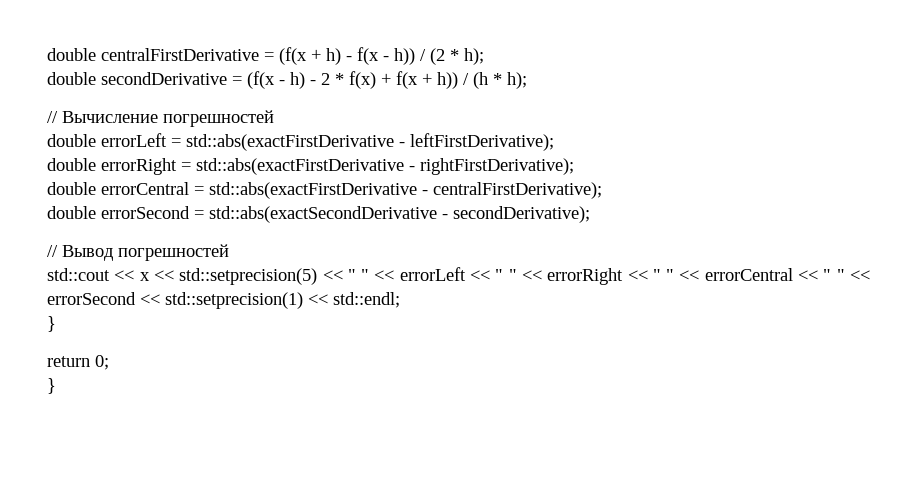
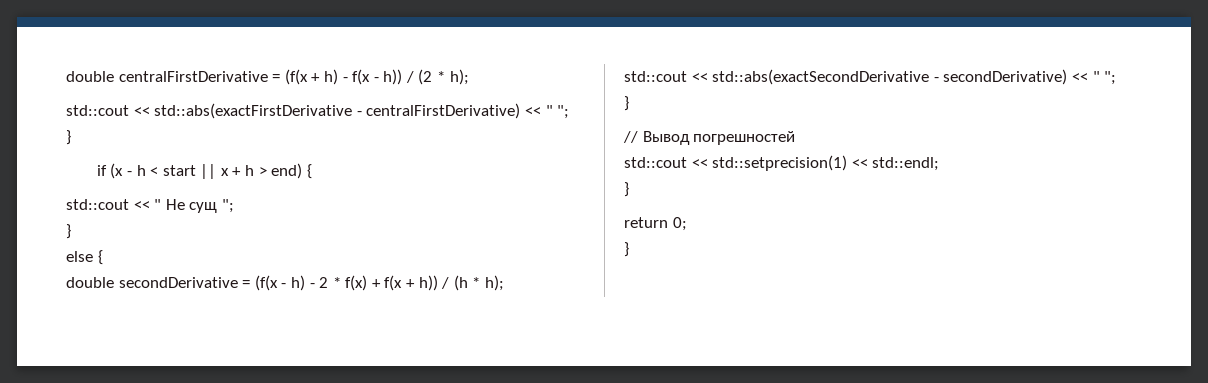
(484, 56) none -> [66,103,570,119] [66,130,71,145] [96,163,312,179] [66,199,234,213] [66,224,71,239] [66,250,103,265] // std::cout << std::abs(exactFirstDerivative - centralFirstDerivative) << " "; // } // if (x - h < start || x + h > end) { // std::cout << " Не сущ "; // } // else {
[47,110,274,127] [47,133,554,151] [47,158,574,175] [47,182,602,199] [47,206,590,223] // Вычисление погрешностей // double errorLeft = std::abs(exactFirstDerivative - leftFirstDerivative); // double errorRight = std::abs(exactFirstDerivative - rightFirstDerivative); // double errorCentral = std::abs(exactFirstDerivative - centralFirstDerivative); // double errorSecond = std::abs(exactSecondDerivative - secondDerivative); -> [624,69,1117,85] [624,96,629,111] std::cout << std::abs(exactSecondDerivative - secondDerivative) << " "; // }
[139,267,871,285] [47,292,160,305] x << std::setprecision(5) << " " << errorLeft << " " << errorRight << " " << errorCentral << " " << errorSecond << -> (708, 163) none

